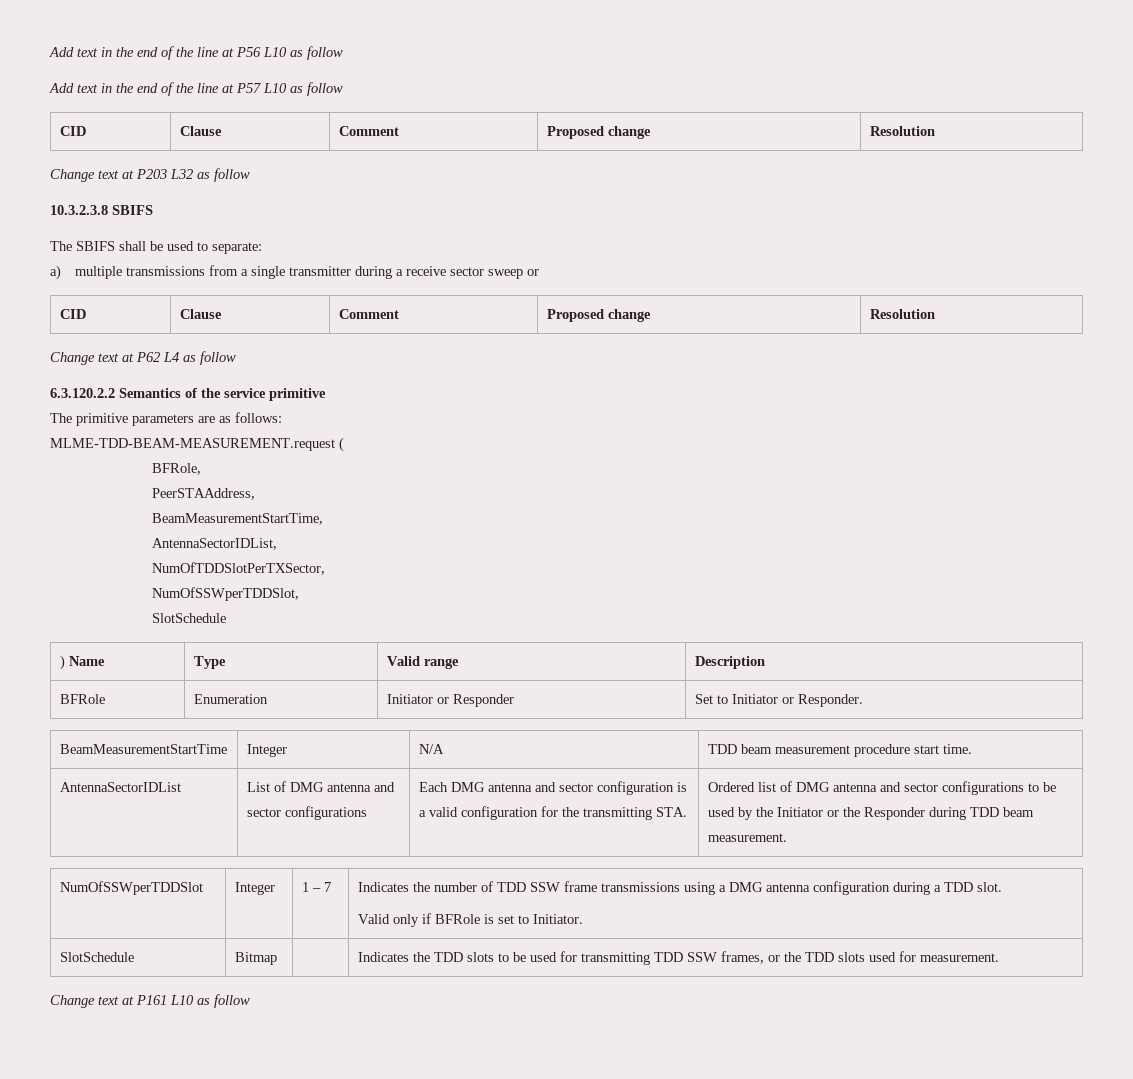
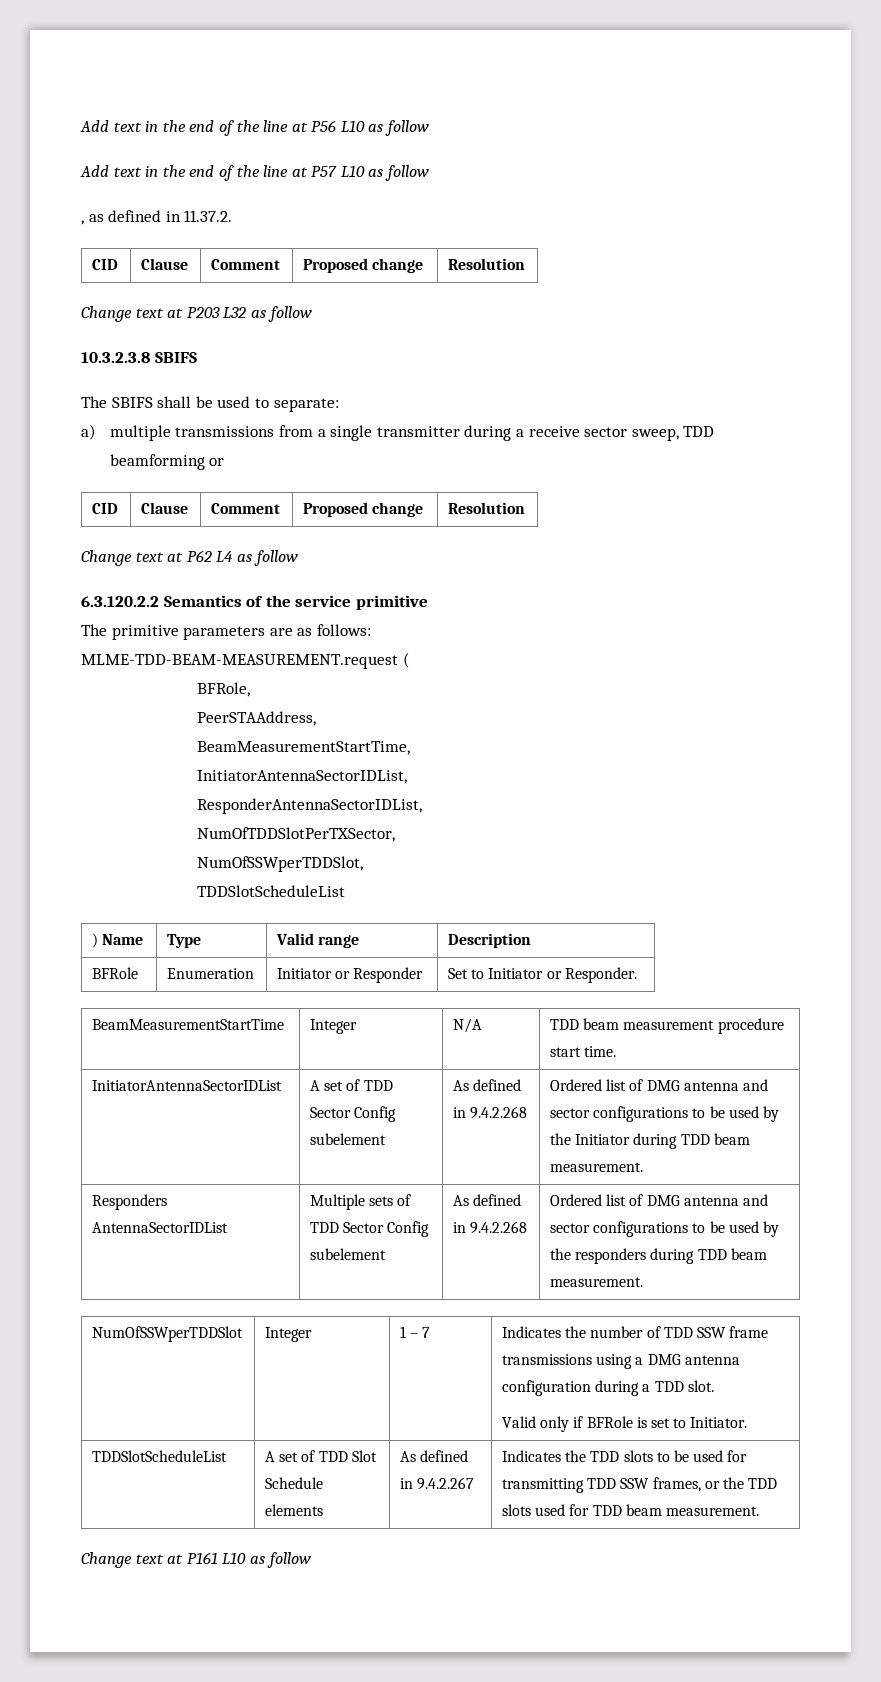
(343, 89) none -> [81,210,233,225] // , as defined in 11.37.2.
[488,269,524,279] sweep -> [631,426,715,441] [109,454,205,470] sweep, TDD beamforming
[151,538,277,550] AntennaSectorIDList, -> [196,770,407,784] [196,798,422,814] InitiatorAntennaSectorIDList, // ResponderAntennaSectorIDList,
[151,613,226,623] SlotSchedule -> [196,885,345,897] TDDSlotScheduleList
[59,782,181,792] [246,781,395,792] [246,806,367,820] [418,781,687,795] [418,806,687,820] AntennaSectorIDList | List of DMG antenna and sector configurations | Each DMG antenna and sector configuration is a valid configuration for the transmitting STA. -> [92,1080,283,1091] [310,1079,393,1091] [310,1106,397,1122] [310,1133,387,1145] [453,1079,522,1091] [453,1106,528,1119] InitiatorAntennaSectorIDList | A set of TDD Sector Config subelement | As defined in 9.4.2.268
[826,807,925,820] or the Responder -> [633,1133,750,1149] [550,1162,644,1172] [92,1194,168,1210] [92,1222,229,1233] [310,1194,412,1210] [310,1221,430,1237] [310,1248,387,1260] [453,1194,522,1206] [453,1221,528,1234] [550,1194,769,1206] [550,1221,780,1237] [550,1248,647,1264] during TDD beam measurement. // Responders AntennaSectorIDList | Multiple sets of TDD Sector Config subelement | As defined in 9.4.2.268 | Ordered list of DMG antenna and sector configurations to be used by the responders
[59,952,134,962] [234,952,277,965] SlotSchedule | Bitmap | -> [92,1450,228,1462] [265,1450,377,1462] [265,1477,324,1489] [265,1504,324,1516] [400,1450,469,1462] [400,1477,475,1490] TDDSlotScheduleList | A set of TDD Slot Schedule elements | As defined in 9.4.2.267
(916, 956) none -> [592,1504,662,1516] TDD beam

